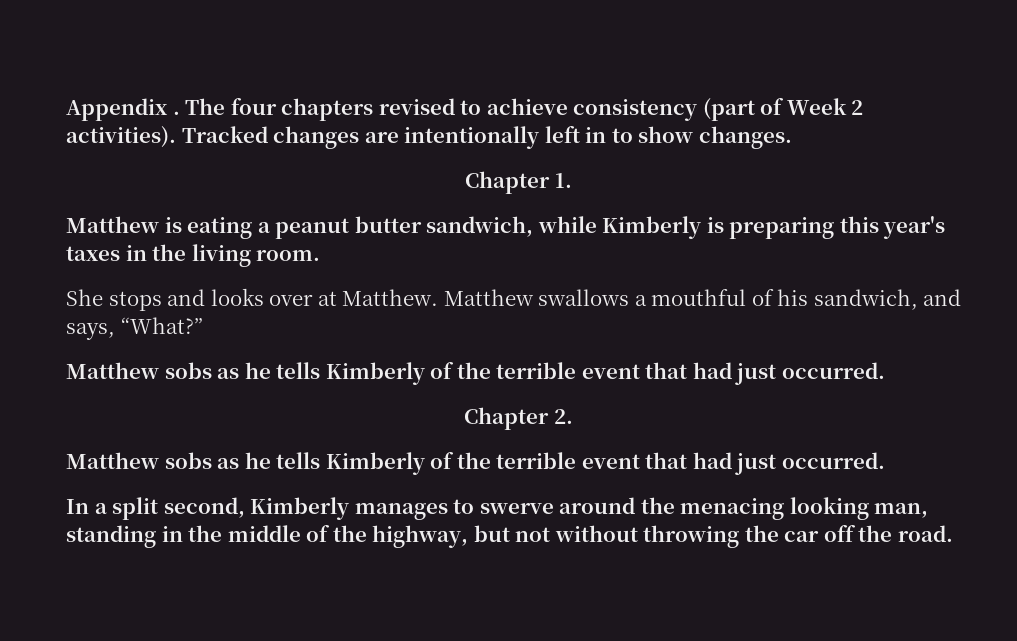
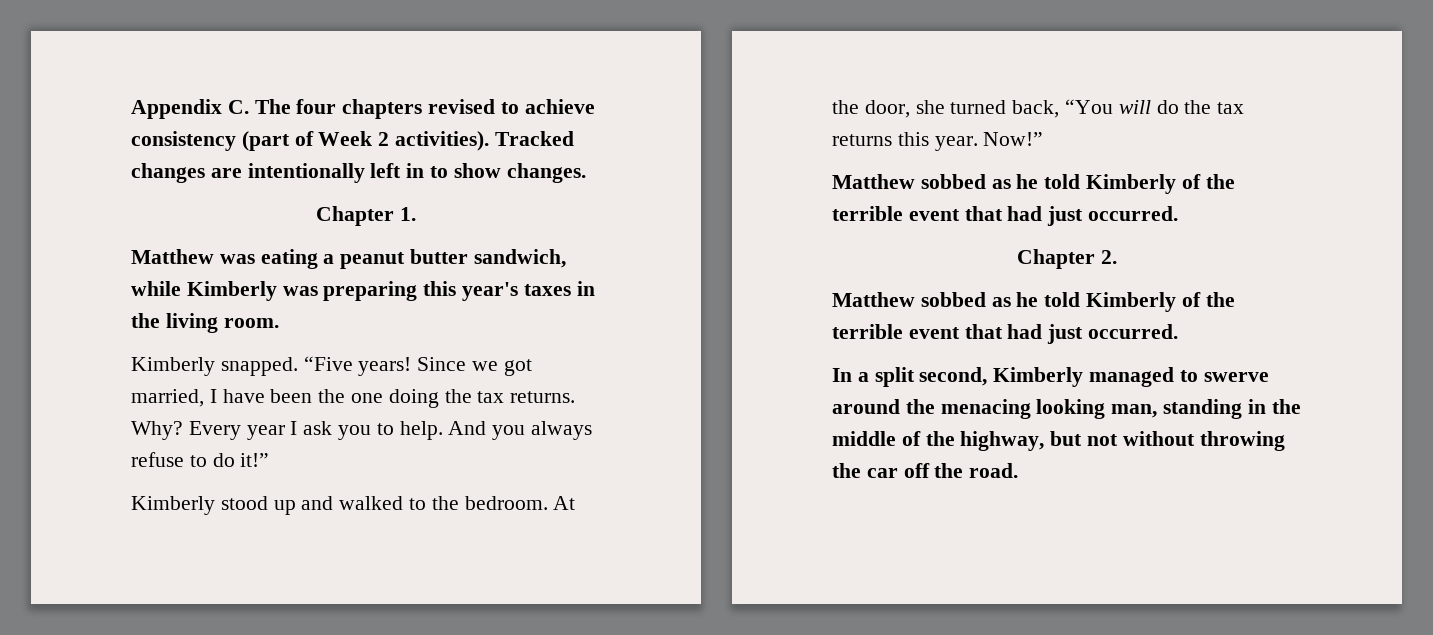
[172,111,180,115] . -> [227,100,249,114] C.
[164,217,182,233] is -> [219,254,255,264] was
[706,217,724,233] is -> [282,286,318,296] was
[66,288,962,311] [66,317,203,340] [66,362,321,379] She stops and looks over at Matthew. Matthew swallows a mouthful of his sandwich, and says, “What?” // Matthew sobs as he tells -> [131,356,532,376] [131,389,576,408] [131,421,593,440] [131,452,270,467] [131,496,576,515] [832,99,1245,118] [832,132,1044,151] [832,174,1081,189] Kimberly snapped. “Five years! Since we got married, I have been the one doing the tax returns. Why? Every year I ask you to help. And you always refuse to do it!” // Kimberly stood up and walked to the bedroom. At the door, she turned back, “You will do the tax returns this year. Now!” // Matthew sobbed as he told
[164,452,321,469] sobs as he tells -> [920,292,1081,307] sobbed as he told
[354,503,448,520] manages -> [1089,367,1175,387] managed

